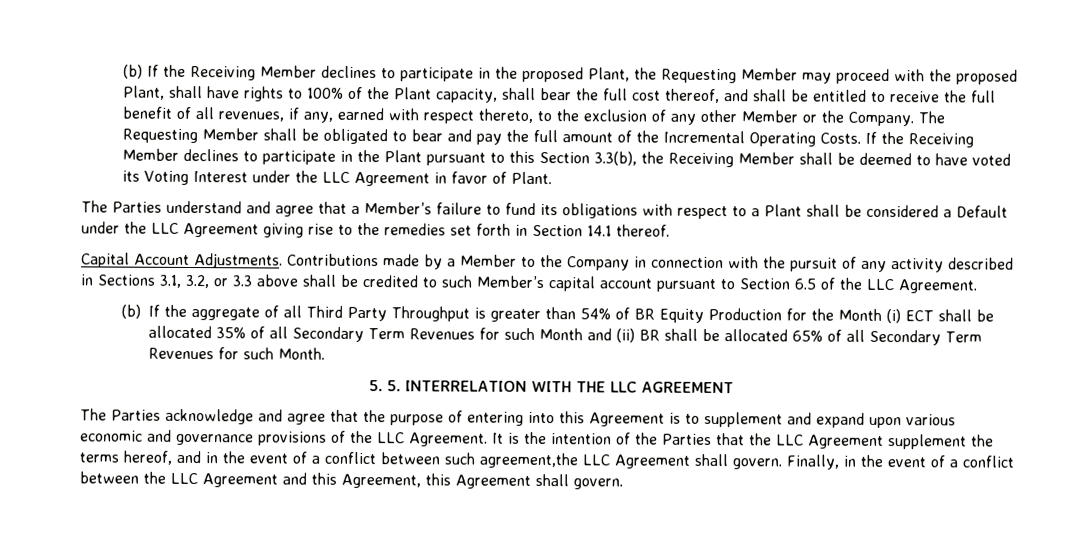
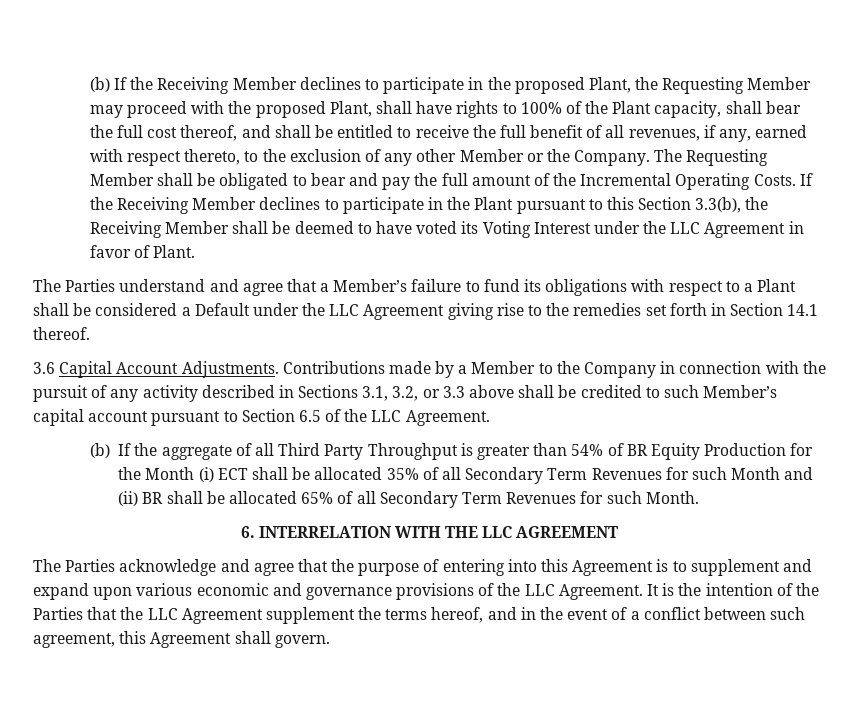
(670, 230) none -> [33,362,55,374] 3.6
[368,380,401,392] 5. 5. -> [240,526,255,538] 6.
[479,452,1014,470] [79,471,421,489] agreement,the LLC Agreement shall govern. Finally, in the event of a conflict between the LLC Agreement and this Agreement, -> [33,633,115,648] agreement,

